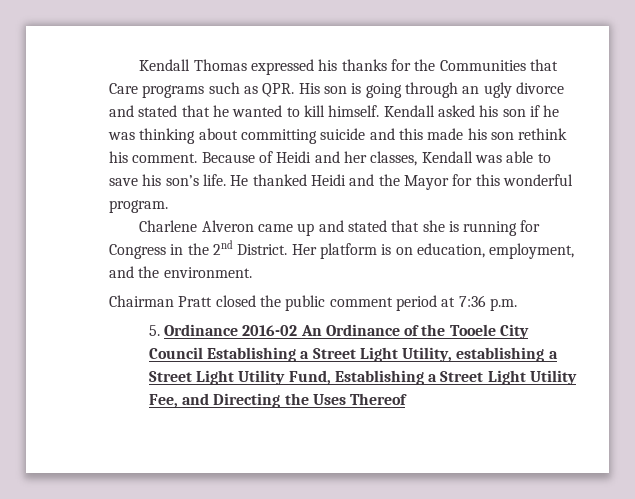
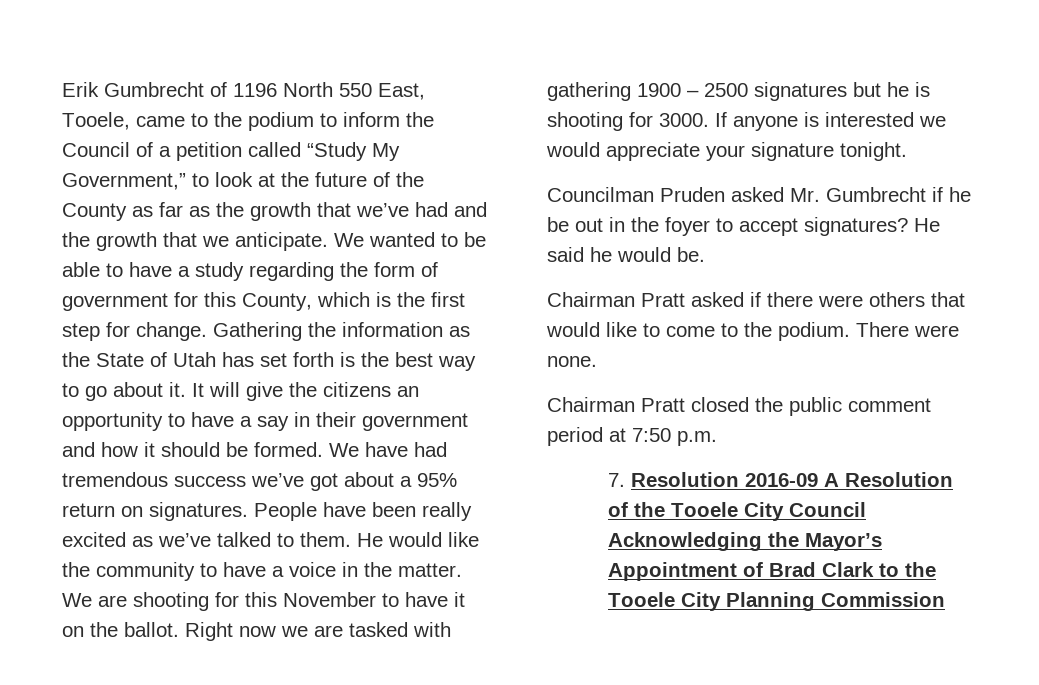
[139,59,558,75] [109,82,564,98] [109,105,560,117] [108,128,568,144] [109,151,551,166] [109,174,573,190] [109,200,168,213] [139,220,541,236] [109,240,575,259] [109,266,252,278] Kendall Thomas expressed his thanks for the Communities that Care programs such as QPR. His son is going through an ugly divorce and stated that he wanted to kill himself. Kendall asked his son if he was thinking about committing suicide and this made his son rethink his comment. Because of Heidi and her classes, Kendall was able to save his son’s life. He thanked Heidi and the Mayor for this wonderful program. // Charlene Alveron came up and stated that she is running for Congress in the 2nd District. Her platform is on education, employment, and the environment. -> [62,82,425,100] [62,112,434,131] [62,142,400,161] [62,172,424,190] [62,202,487,221] [62,232,486,251] [62,262,438,281] [62,292,465,311] [62,322,470,341] [62,352,476,371] [62,382,419,401] [62,412,468,431] [62,442,447,457] [62,472,457,491] [62,502,472,521] [62,532,479,547] [62,562,462,581] [62,592,465,611] [62,622,451,641] [547,82,930,101] [547,112,946,131] [546,142,907,161] [547,187,971,202] [547,217,940,236] [547,247,705,262] [547,292,965,307] [546,322,959,341] [547,356,597,367] Erik Gumbrecht of 1196 North 550 East, Tooele, came to the podium to inform the Council of a petition called “Study My Government,” to look at the future of the County as far as the growth that we’ve had and the growth that we anticipate. We wanted to be able to have a study regarding the form of government for this County, which is the first step for change. Gathering the information as the State of Utah has set forth is the best way to go about it. It will give the citizens an opportunity to have a say in their government and how it should be formed. We have had tremendous success we’ve got about a 95% return on signatures. People have been really excited as we’ve talked to them. He would like the community to have a voice in the matter. We are shooting for this November to have it on the ballot. Right now we are tasked with gathering 1900 – 2500 signatures but he is shooting for 3000. If anyone is interested we would appreciate your signature tonight. // Councilman Pruden asked Mr. Gumbrecht if he be out in the foyer to accept signatures? He said he would be. // Chairman Pratt asked if there were others that would like to come to the podium. There were none.
[458,295,486,307] 7:36 -> [632,428,671,442] 7:50
[148,324,400,336] 5. Ordinance 2016-02 An Ordinance -> [608,472,954,487] 7. Resolution 2016-09 A Resolution
[206,347,558,362] [148,370,578,385] [148,393,408,408] Establishing a Street Light Utility, establishing a Street Light Utility Fund, Establishing a Street Light Utility Fee, and Directing the Uses Thereof -> [608,532,883,551] [608,562,937,581] [608,592,946,611] Acknowledging the Mayor’s Appointment of Brad Clark to the Tooele City Planning Commission

